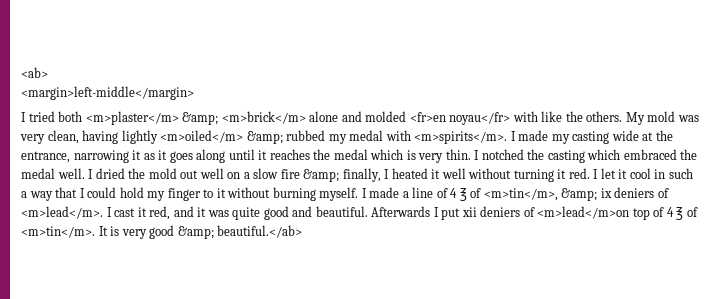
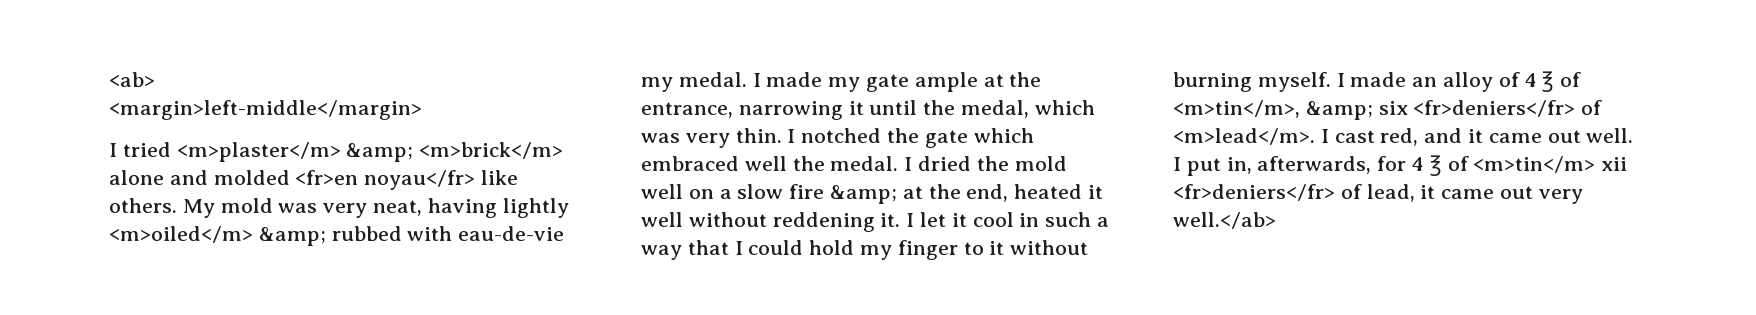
[58,111,83,122] both -> (171, 149) none
[512,111,583,122] with like the -> [481,170,519,185] like
[47,130,79,144] clean, -> [373,200,423,216] neat,
[328,130,508,144] my medal with <m>spirits</m>. -> [407,226,565,241] [641,72,747,92] with eau-de-vie my medal.
[572,130,639,144] casting wide -> [866,72,978,92] gate ample
[143,149,416,163] as it goes along until it reaches the medal which is -> [869,100,1095,118] [641,133,680,143] until the medal, which was
[547,150,585,163] casting -> [924,130,968,148] gate
[680,149,698,160] [21,168,85,179] the medal well. -> [744,156,899,171] well the medal.
[180,170,199,179] out -> (1067, 163) none
[342,168,390,182] finally, I -> [902,184,1009,202] at the end,
[513,168,590,182] turning it red. -> [772,212,901,232] reddening it.
[402,187,434,198] a line -> [1412,72,1494,92] an alloy
[600,187,655,198] ix deniers -> [1378,100,1576,117] six <fr>deniers</fr>
[137,207,147,217] it -> (1375, 136) none
[207,206,698,220] [21,225,303,239] was quite good and beautiful. Afterwards I put xii deniers of <m>lead</m>on top of 4 ℥ of <m>tin</m>. It is very good &amp; beautiful.</ab> -> [1488,128,1634,143] [1173,155,1628,176] [1173,184,1583,204] [1173,212,1276,229] came out well. I put in, afterwards, for 4 ℥ of <m>tin</m> xii <fr>deniers</fr> of lead, it came out very well.</ab>

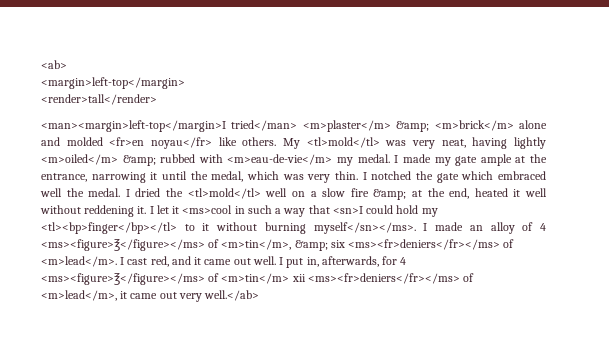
[109,100,422,120] [109,142,171,157] <margin>left-middle</margin> // I tried -> [41,77,185,89] [41,94,157,105] [41,120,298,132] <margin>left-top</margin> // <render>tall</render> // <man><margin>left-top</margin>I tried</man>
[220,198,273,213] mold -> [306,137,380,148] <tl>mold</tl>
[458,226,565,241] eau-de-vie -> [227,154,333,165] <m>eau-de-vie</m>
[1014,156,1067,171] mold -> [187,188,261,199] <tl>mold</tl>
[972,212,1014,227] cool -> [182,205,233,214] <ms>cool
[734,241,743,255] I -> [332,206,363,214] <sn>I
[897,240,958,260] finger -> [41,222,177,234] <tl><bp>finger</bp></tl>
[1257,72,1331,92] myself. -> [313,222,416,234] myself</sn></ms>.
[1542,71,1555,92] ℥ -> [41,239,205,251] <ms><figure>℥</figure></ms>
[1413,100,1576,117] <fr>deniers</fr> -> [348,239,501,250] <ms><fr>deniers</fr></ms>
[1429,155,1442,176] ℥ -> [41,273,205,285] <ms><figure>℥</figure></ms>
[1173,184,1415,202] <fr>deniers</fr> of lead, -> [307,273,475,284] [41,290,117,301] <ms><fr>deniers</fr></ms> of <m>lead</m>,

